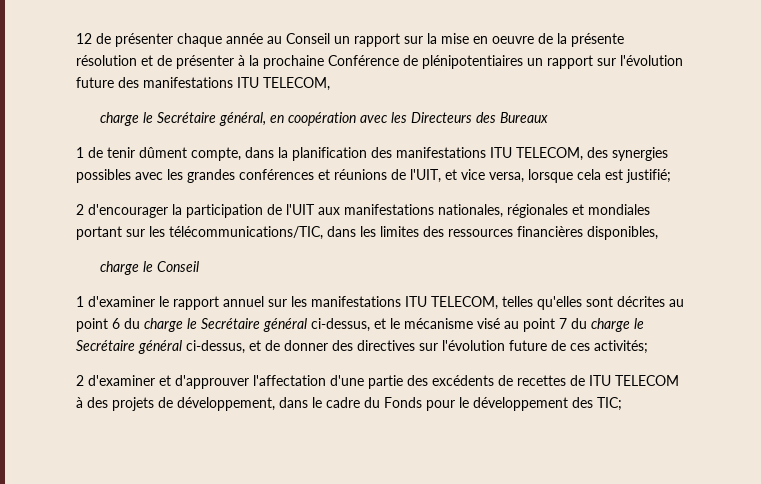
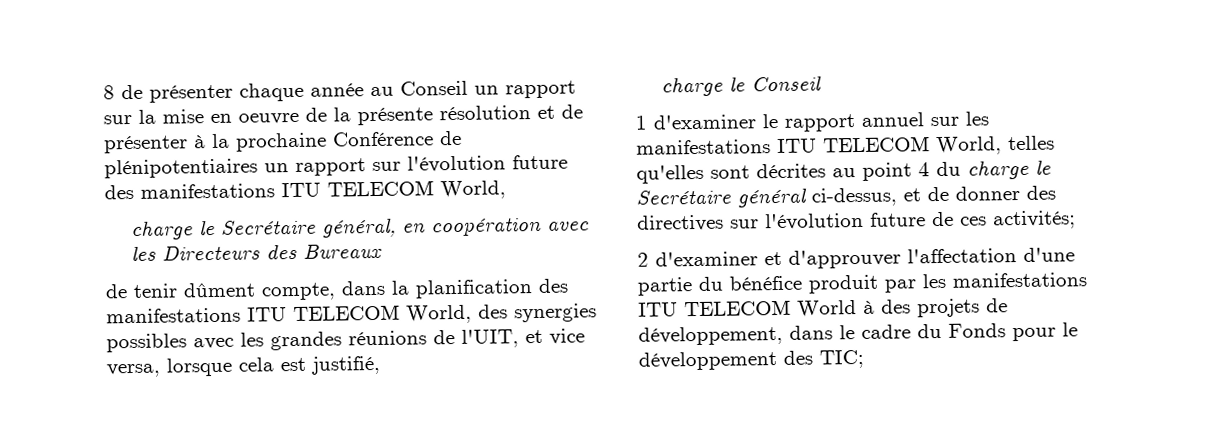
[76,33,92,44] 12 -> [103,85,115,100] 8
[263,77,330,91] TELECOM, -> [327,180,506,200] TELECOM World,
[76,147,84,158] 1 -> (382, 251) none
[516,147,583,161] TELECOM, -> [293,304,472,324] TELECOM World,
[239,169,330,180] conférences et -> (342, 341) none
[626,169,671,183] [76,204,650,218] [76,226,658,240] justifié; // 2 d'encourager la participation de l'UIT aux manifestations nationales, régionales et mondiales portant sur les télécommunications/TIC, dans les limites des ressources financières disponibles, -> [311,355,380,375] justifié,
[431,296,498,310] TELECOM, -> [823,136,1002,156] TELECOM World,
[112,318,567,332] 6 du charge le Secrétaire général ci-dessus, et le mécanisme visé au point 7 -> [918,162,930,177] 4
[407,375,679,386] des excédents de recettes de ITU TELECOM -> [698,272,1087,294] [638,299,857,317] du bénéfice produit par les manifestations ITU TELECOM World

